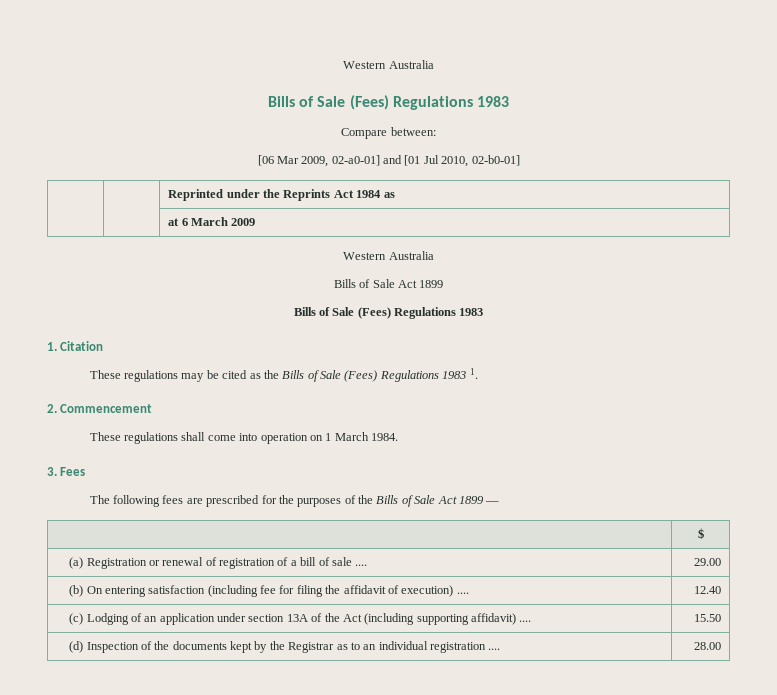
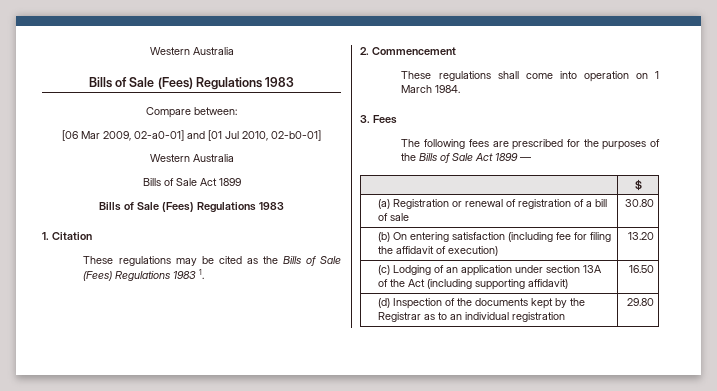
[168,189,395,201] [168,217,256,226] // | | Reprinted under the Reprints Act 1984 as // | | at 6 March 2009 -> (321, 135) none
[355,564,368,566] [693,558,721,566] .... | 29.00 -> [624,199,654,207] | 30.80
[456,592,469,594] [693,586,721,594] .... | 12.40 -> [627,232,654,240] | 13.20
[519,620,532,622] [693,614,721,622] .... | 15.50 -> [628,265,654,273] | 16.50
[488,648,501,650] [693,642,721,650] .... | 28.00 -> [626,298,654,306] | 29.80

